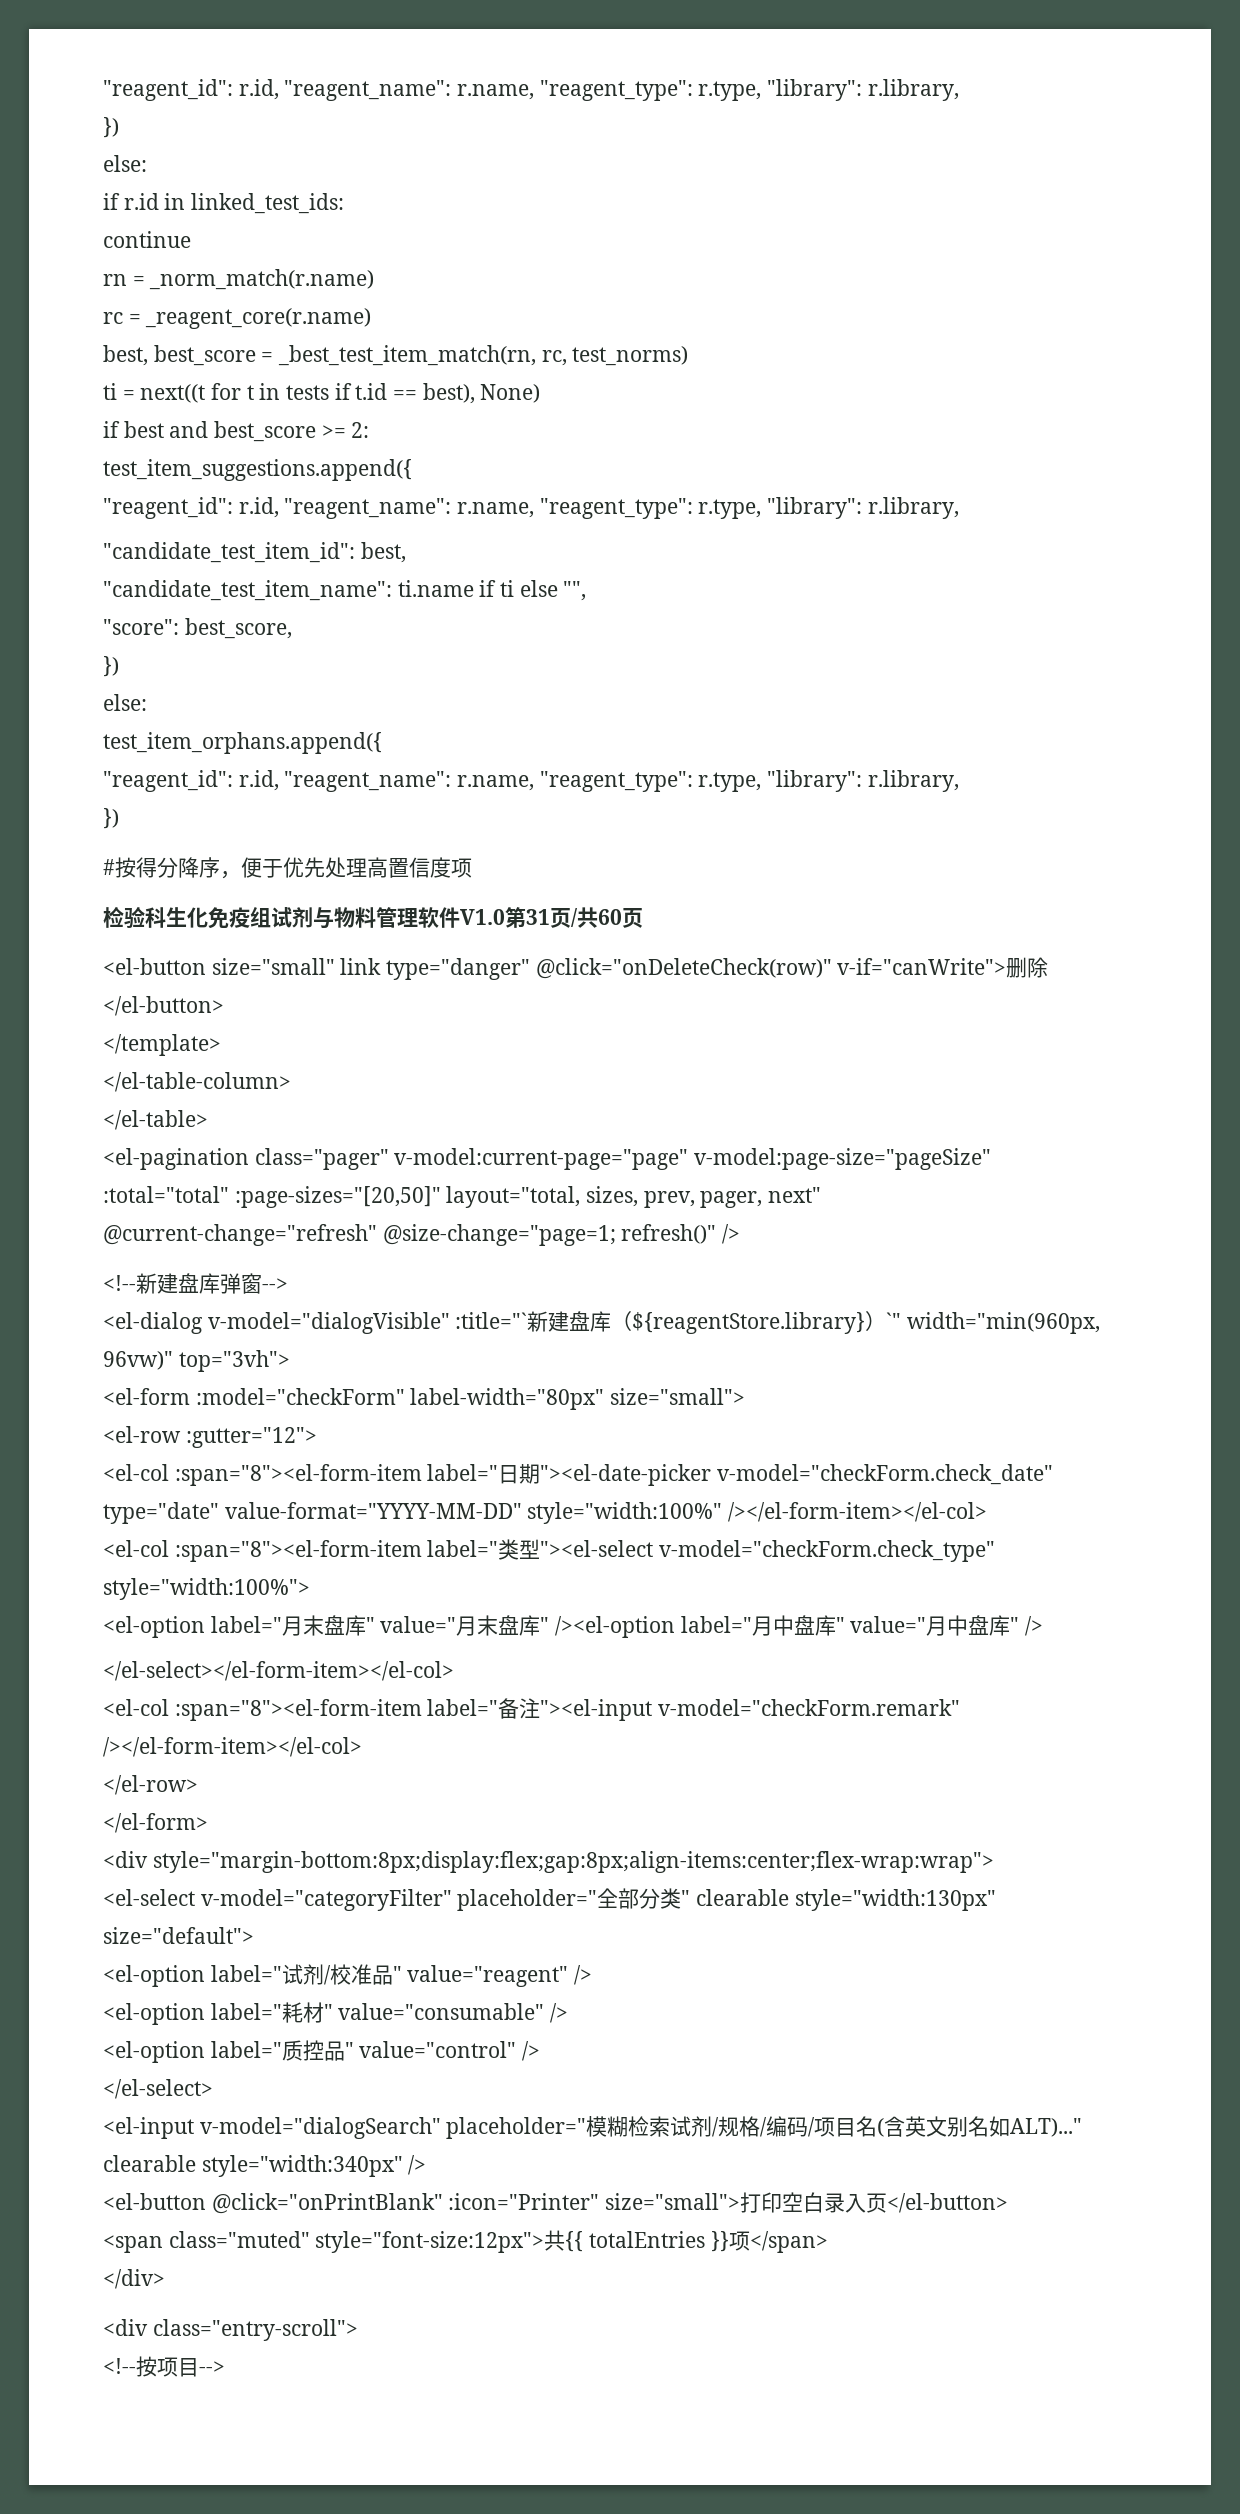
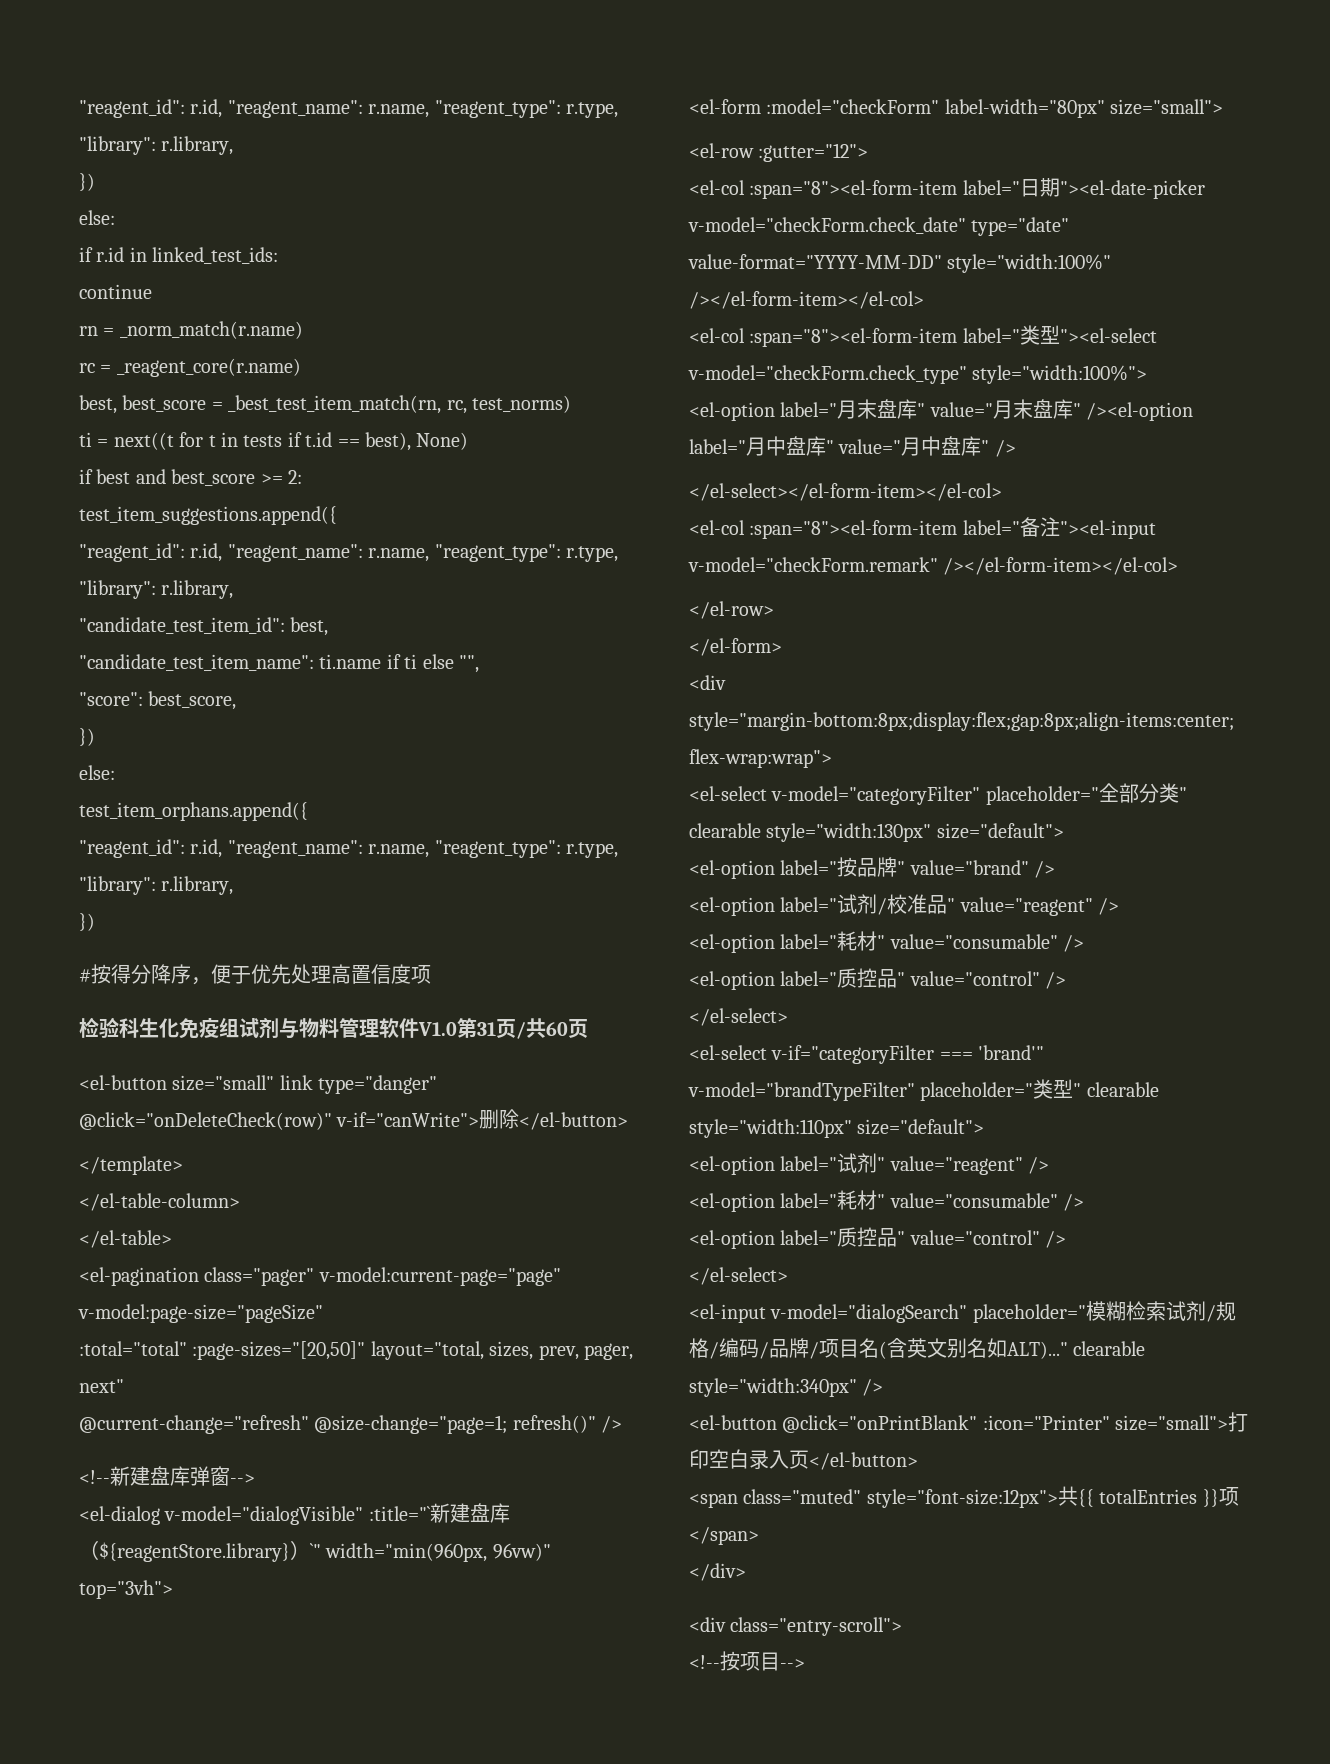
(254, 1935) none -> [689,857,1056,879] // <el-option label="按品牌" value="brand" />
(213, 2089) none -> [689,1045,1045,1064] [688,1079,1159,1101] [689,1119,985,1138] [689,1153,1050,1175] [689,1190,1085,1212] [689,1227,1067,1249] [689,1267,788,1285] // <el-select v-if="categoryFilter === 'brand'" v-model="brandTypeFilter" placeholder="类型" clearable style="width:110px" size="default"> // <el-option label="试剂" value="reagent" /> // <el-option label="耗材" value="consumable" /> // <el-option label="质控品" value="control" /> // </el-select>
(816, 2127) none -> [769,1338,819,1359] 品牌/

